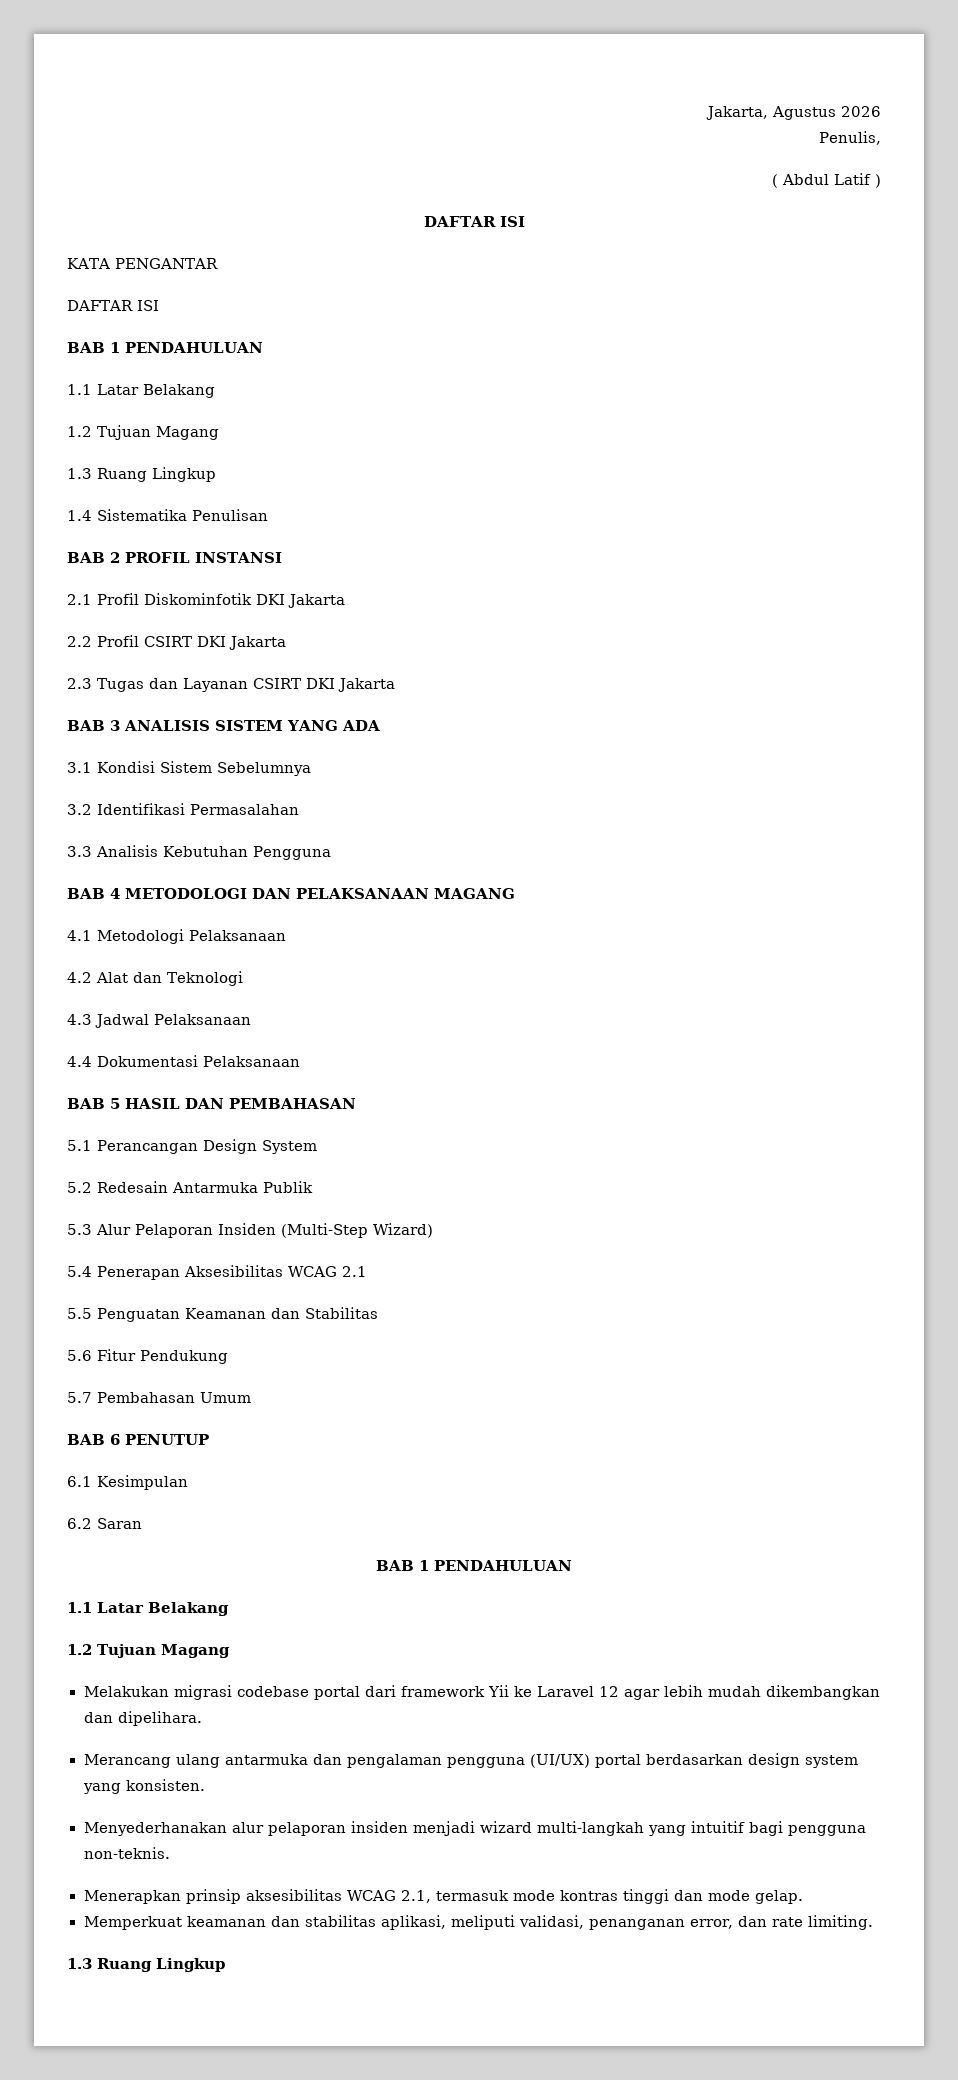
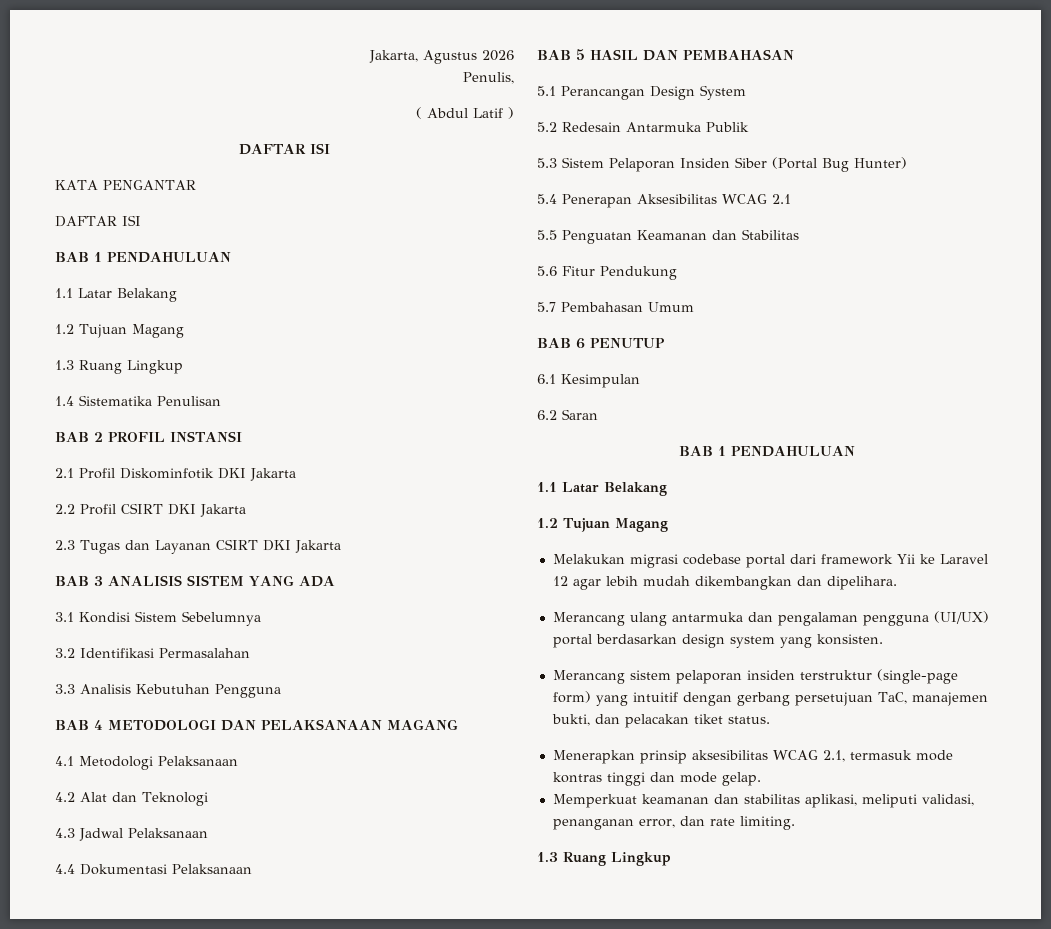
[96,1224,131,1235] Alur -> [562,157,604,168] Sistem
[281,1223,433,1238] (Multi-Step Wizard) -> [735,157,907,172] Siber (Portal Bug Hunter)
[83,1821,866,1836] [83,1847,170,1859] Menyederhanakan alur pelaporan insiden menjadi wizard multi-langkah yang intuitif bagi pengguna non-teknis. -> [552,669,958,684] [552,691,988,706] [551,714,770,728] Merancang sistem pelaporan insiden terstruktur (single-page form) yang intuitif dengan gerbang persetujuan TaC, manajemen bukti, dan pelacakan tiket status.

